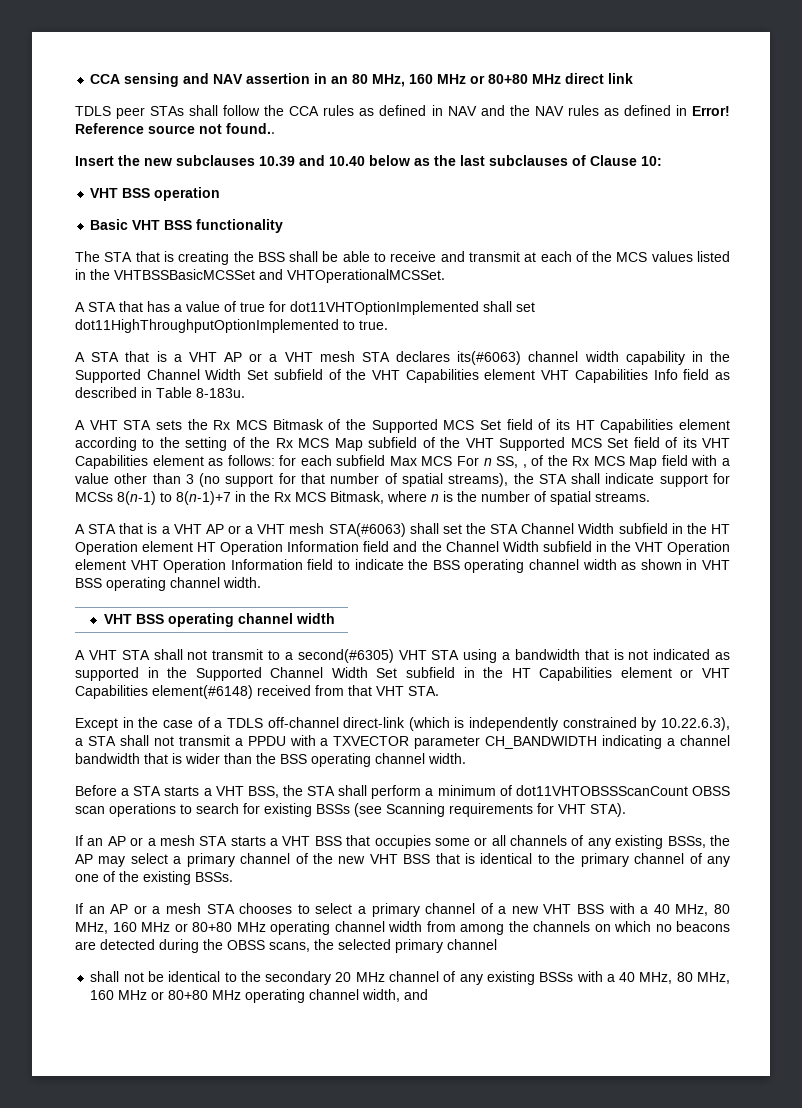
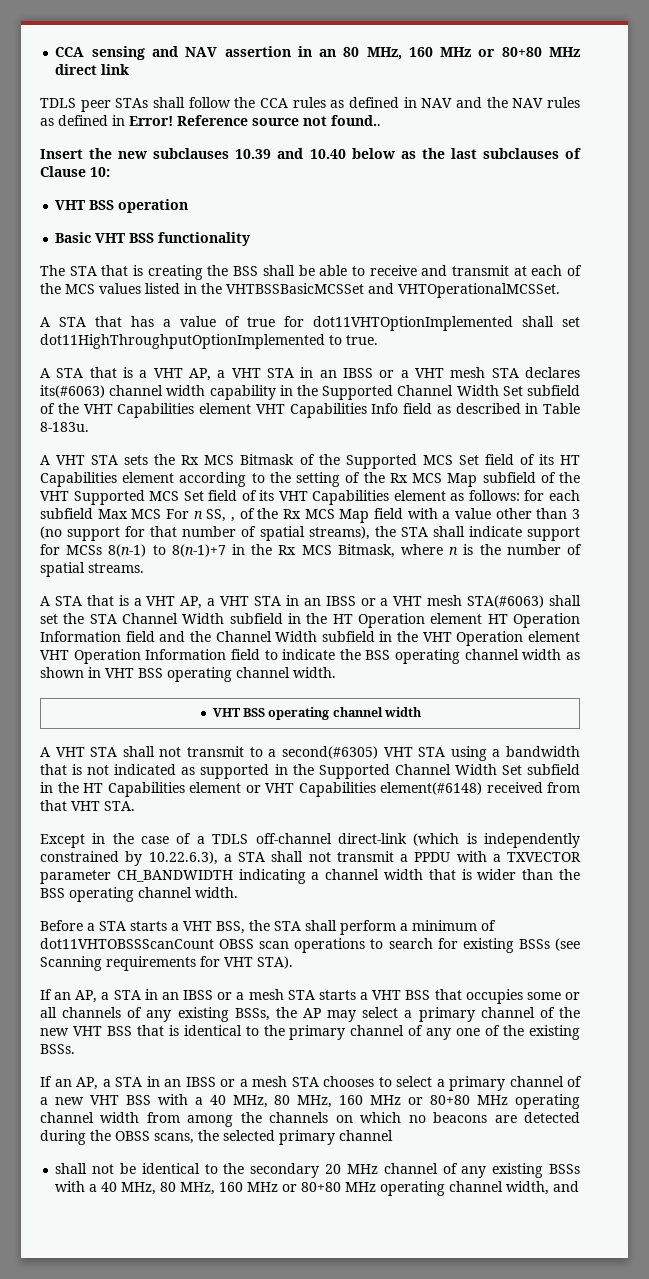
[224,352,242,362] AP -> [189,367,373,381] AP, a VHT STA in an IBSS
[205,524,224,534] AP -> [180,595,356,609] AP, a VHT STA in an IBSS
[75,753,140,764] bandwidth -> [384,869,424,880] width
[107,836,126,846] AP -> [75,989,214,1003] AP, a STA in an IBSS
[110,904,129,914] AP -> [76,1076,216,1090] AP, a STA in an IBSS

